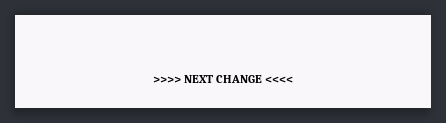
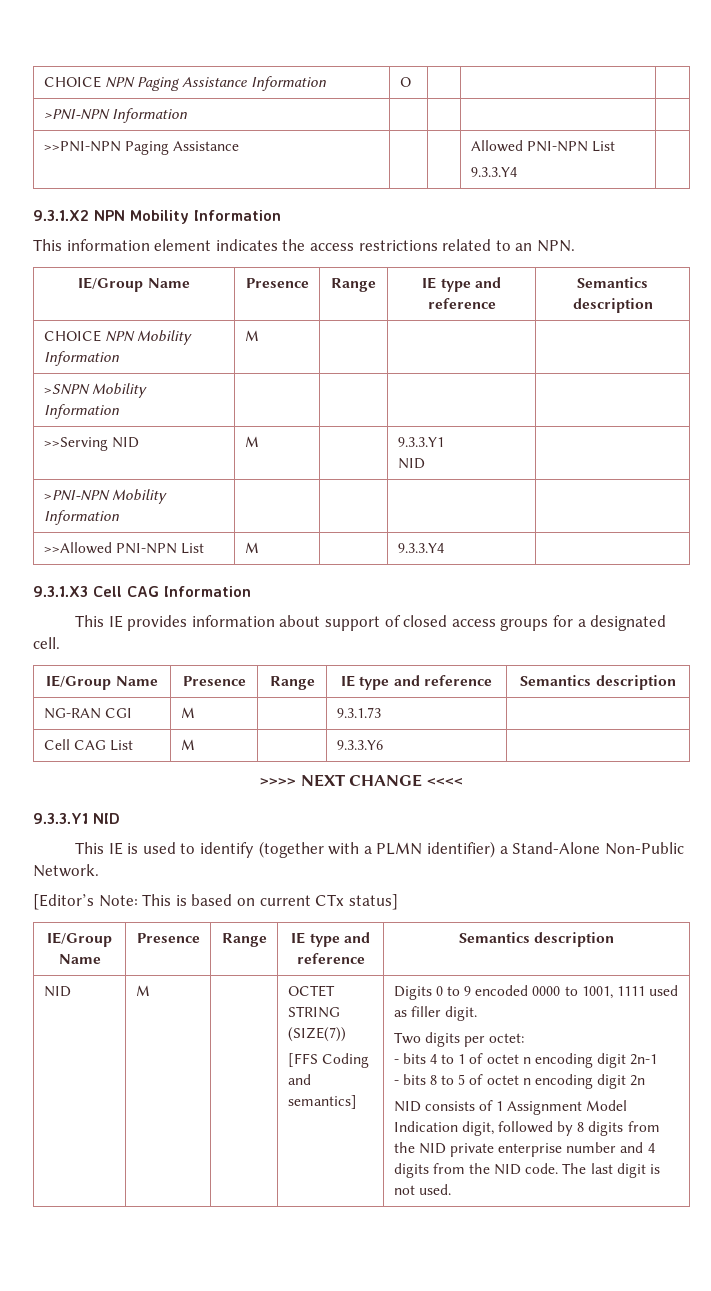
[152,75,294,83] >>>> NEXT CHANGE <<<< -> [43,76,327,91] [399,77,411,87] [43,108,187,123] [43,141,239,155] [470,140,615,152] [470,167,517,177] [33,210,281,224] [33,239,575,252] [78,277,190,292] [245,278,309,288] [331,278,376,292] [422,277,501,292] [427,298,496,309] [577,277,648,288] [572,298,653,313] [43,330,192,345] [43,351,119,366] [244,330,259,341] [43,383,147,398] [43,404,119,419] [43,437,139,451] [244,436,259,447] [397,437,444,447] [397,458,425,469] [43,489,167,504] [43,510,119,525] [43,542,204,554] [244,542,259,553] [397,543,444,553] [33,586,251,597] [75,615,667,631] [33,637,60,649] [46,675,158,690] [182,676,246,686] [269,676,315,690] [341,675,492,690] [520,675,676,690] [43,708,132,719] [180,707,195,718] [336,707,381,718] [43,739,133,751] [180,739,195,750] [336,740,383,750] [260,774,463,787] [33,813,120,824] [75,841,684,858] [33,864,99,877] [33,894,398,910] [47,932,112,947] [58,954,101,964] [136,933,200,943] [221,933,267,947] [291,932,370,947] [296,953,365,964] [458,932,615,947] [43,986,71,997] [135,985,150,996] [287,985,335,997] [287,1006,340,1018] [287,1027,346,1042] [287,1053,369,1068] [287,1074,311,1085] [287,1095,357,1109] [393,985,679,1000] [393,1006,477,1021] [393,1032,525,1047] [393,1053,658,1068] [393,1074,646,1089] [393,1100,628,1115] [393,1121,660,1136] [393,1142,655,1157] [393,1163,660,1178] [393,1184,451,1195] CHOICE NPN Paging Assistance Information | O | | | // >PNI-NPN Information | | | | // >>PNI-NPN Paging Assistance | | | Allowed PNI-NPN List // 9.3.3.Y4 | // 9.3.1.X2 NPN Mobility Information // This information element indicates the access restrictions related to an NPN. // IE/Group Name | Presence | Range | IE type and reference | Semantics description // CHOICE NPN Mobility Information | M | | | // >SNPN Mobility Information | | | | // >>Serving NID | M | | 9.3.3.Y1 // NID | // >PNI-NPN Mobility Information | | | | // >>Allowed PNI-NPN List | M | | 9.3.3.Y4 | // 9.3.1.X3 Cell CAG Information // This IE provides information about support of closed access groups for a designated cell. // IE/Group Name | Presence | Range | IE type and reference | Semantics description // NG-RAN CGI | M | | 9.3.1.73 | // Cell CAG List | M | | 9.3.3.Y6 | // >>>> NEXT CHANGE <<<< // 9.3.3.Y1 NID // This IE is used to identify (together with a PLMN identifier) a Stand-Alone Non-Public Network. // [Editor’s Note: This is based on current CTx status] // IE/Group Name | Presence | Range | IE type and reference | Semantics description // NID | M | | OCTET STRING (SIZE(7)) // [FFS Coding and semantics] | Digits 0 to 9 encoded 0000 to 1001, 1111 used as filler digit. // Two digits per octet: // - bits 4 to 1 of octet n encoding digit 2n-1 // - bits 8 to 5 of octet n encoding digit 2n // NID consists of 1 Assignment Model Indication digit, followed by 8 digits from the NID private enterprise number and 4 digits from the NID code. The last digit is not used.

